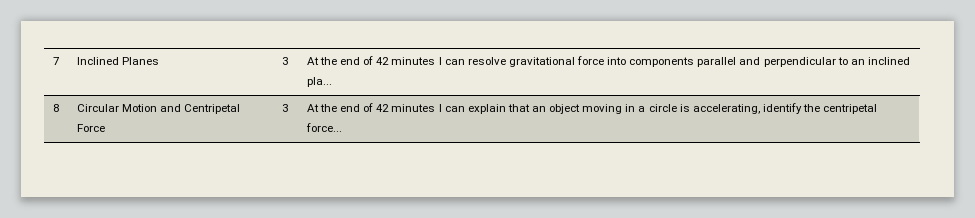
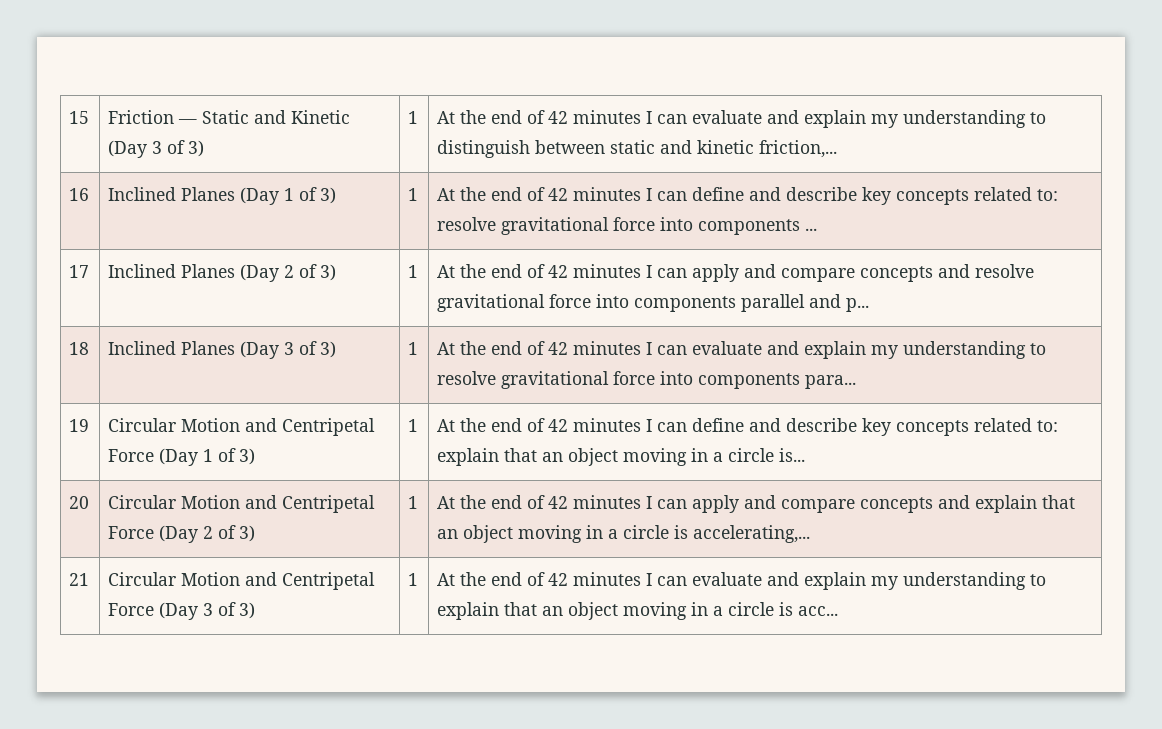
[52,57,59,65] [76,57,160,65] [281,57,288,65] [306,56,910,67] [306,77,332,87] [52,104,59,112] [76,104,241,114] [76,124,105,132] [281,104,288,112] [306,103,878,114] [305,123,342,132] 7 | Inclined Planes | 3 | At the end of 42 minutes I can resolve gravitational force into components parallel and perpendicular to an inclined pla... // 8 | Circular Motion and Centripetal Force | 3 | At the end of 42 minutes I can explain that an object moving in a circle is accelerating, identify the centripetal force... -> [69,111,90,124] [108,110,351,124] [108,140,205,158] [408,111,419,124] [437,110,1047,128] [437,140,838,158] [69,188,90,201] [108,187,337,205] [408,188,419,201] [437,187,1059,205] [437,217,818,235] [69,265,90,278] [108,264,337,282] [408,265,419,278] [437,264,1035,282] [437,294,870,312] [69,342,90,355] [108,341,337,359] [408,342,419,355] [437,341,1047,359] [437,371,857,389] [69,419,90,432] [108,418,376,436] [108,448,256,466] [408,419,419,432] [437,418,1059,436] [437,448,806,466] [69,496,90,509] [108,495,376,513] [108,525,256,543] [408,496,419,509] [437,495,1076,513] [437,525,811,543] [69,573,90,586] [108,572,376,590] [108,602,256,620] [408,573,419,586] [437,572,1047,590] [437,602,839,620] 15 | Friction — Static and Kinetic (Day 3 of 3) | 1 | At the end of 42 minutes I can evaluate and explain my understanding to distinguish between static and kinetic friction,... // 16 | Inclined Planes (Day 1 of 3) | 1 | At the end of 42 minutes I can define and describe key concepts related to: resolve gravitational force into components ... // 17 | Inclined Planes (Day 2 of 3) | 1 | At the end of 42 minutes I can apply and compare concepts and resolve gravitational force into components parallel and p... // 18 | Inclined Planes (Day 3 of 3) | 1 | At the end of 42 minutes I can evaluate and explain my understanding to resolve gravitational force into components para... // 19 | Circular Motion and Centripetal Force (Day 1 of 3) | 1 | At the end of 42 minutes I can define and describe key concepts related to: explain that an object moving in a circle is... // 20 | Circular Motion and Centripetal Force (Day 2 of 3) | 1 | At the end of 42 minutes I can apply and compare concepts and explain that an object moving in a circle is accelerating,... // 21 | Circular Motion and Centripetal Force (Day 3 of 3) | 1 | At the end of 42 minutes I can evaluate and explain my understanding to explain that an object moving in a circle is acc...

